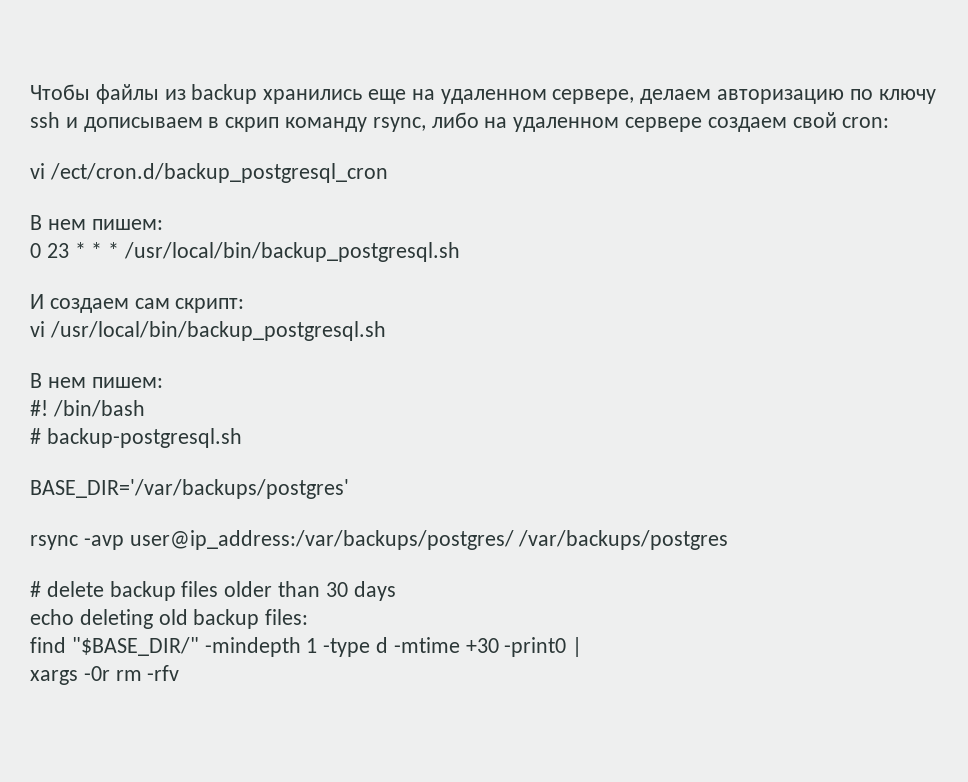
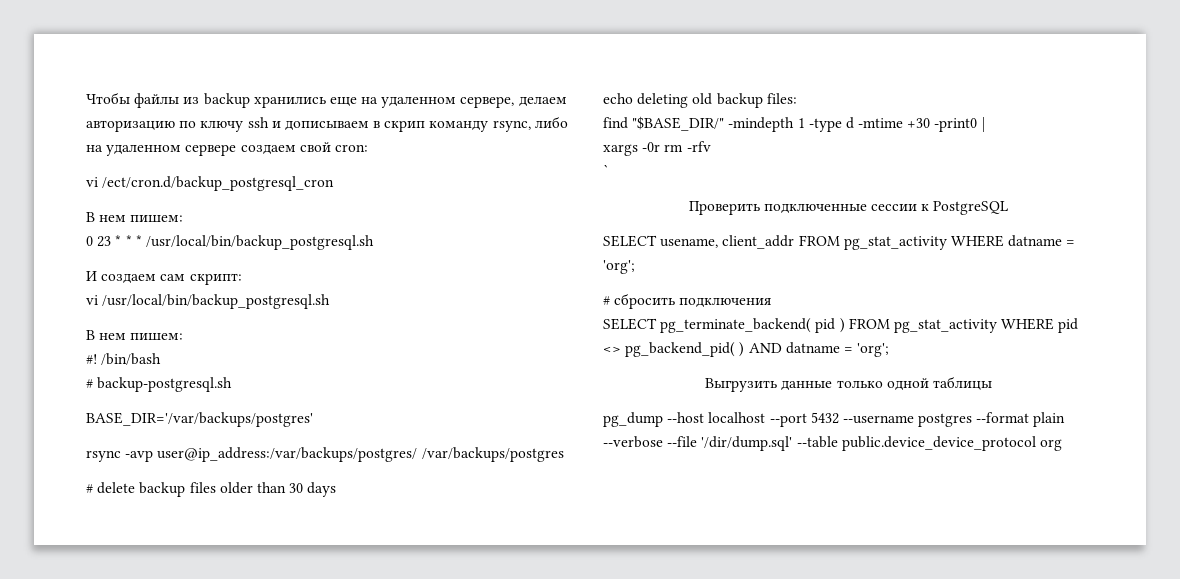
(180, 673) none -> [603,164,609,176] [688,201,1009,215] [603,235,1076,250] [603,260,635,274] [603,293,772,309] [603,318,1079,333] [603,342,890,357] [705,376,992,392] [603,412,1066,427] [603,436,1062,451] // ` // Проверить подключенные сессии к PostgreSQL // SELECT usename, client_addr FROM pg_stat_activity WHERE datname = 'org'; // # сбросить подключения // SELECT pg_terminate_backend( pid ) FROM pg_stat_activity WHERE pid <> pg_backend_pid( ) AND datname = 'org'; // Выгрузить данные только одной таблицы // pg_dump --host localhost --port 5432 --username postgres --format plain --verbose --file '/dir/dump.sql' --table public.device_device_protocol org

